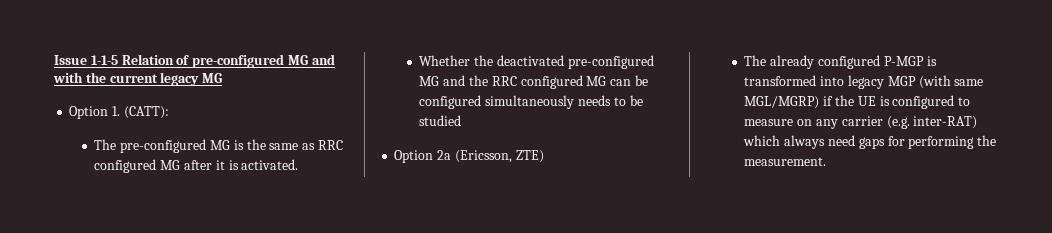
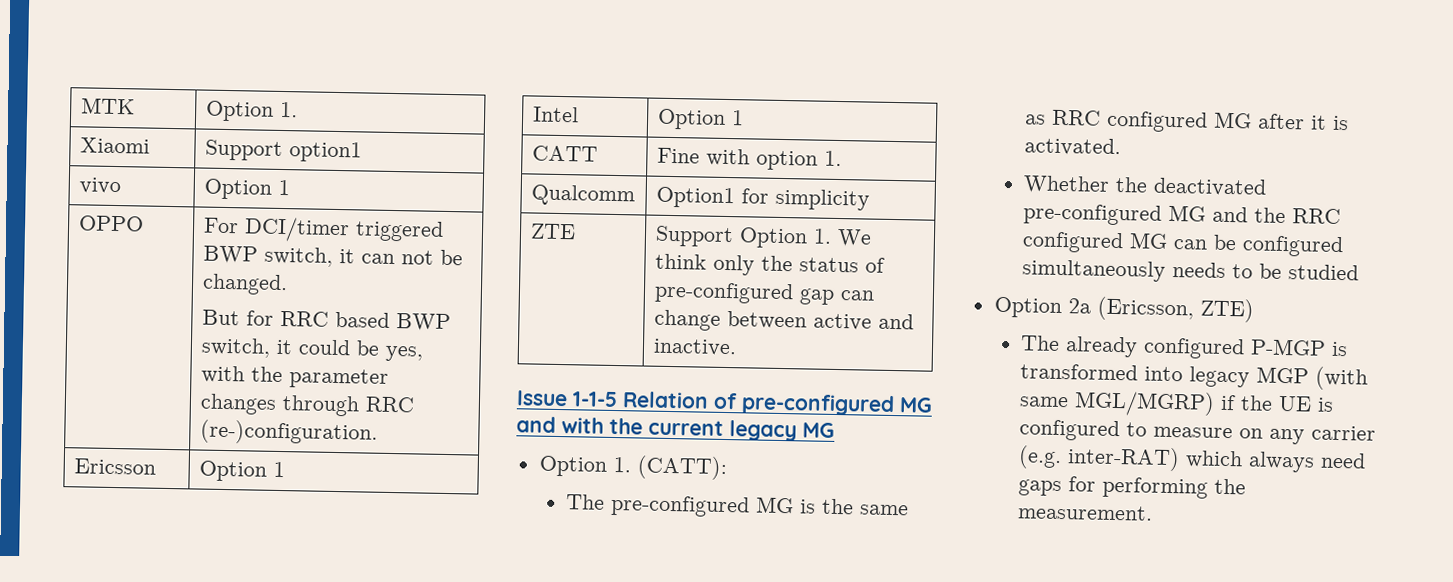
(54, 60) none -> [80,97,135,115] [204,100,298,122] [79,137,150,154] [204,139,362,163] [78,177,121,195] [203,178,290,200] [77,215,144,232] [202,216,444,243] [202,245,463,267] [201,273,288,296] [201,309,451,332] [200,337,423,362] [200,365,389,389] [199,393,415,417] [199,419,378,446] [73,458,156,475] [198,460,285,482] [532,106,579,123] [656,108,744,130] [531,145,598,162] [656,147,842,171] [530,184,635,207] [655,186,870,211] [529,223,576,240] [654,225,872,249] [654,253,885,276] [653,281,875,305] [653,309,914,331] [652,338,737,357] MTK | Option 1. // Xiaomi | Support option1 // vivo | Option 1 // OPPO | For DCI/timer triggered BWP switch, it can not be changed. // But for RRC based BWP switch, it could be yes, with the parameter changes through RRC (re-)configuration. // Ericsson | Option 1 // Intel | Option 1 // CATT | Fine with option 1. // Qualcomm | Option1 for simplicity // ZTE | Support Option 1. We think only the status of pre-configured gap can change between active and inactive. //

